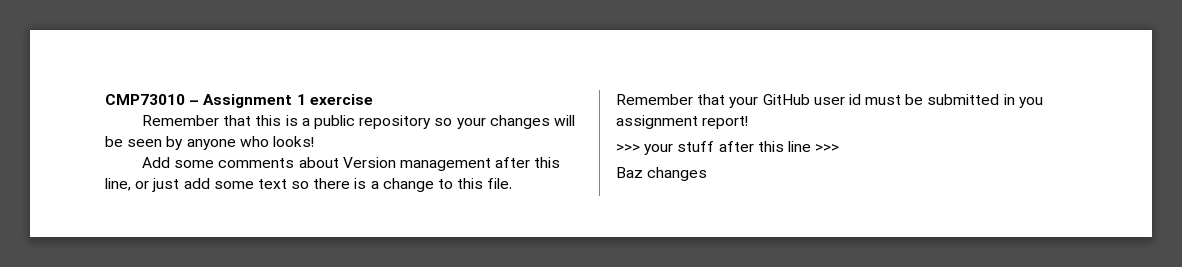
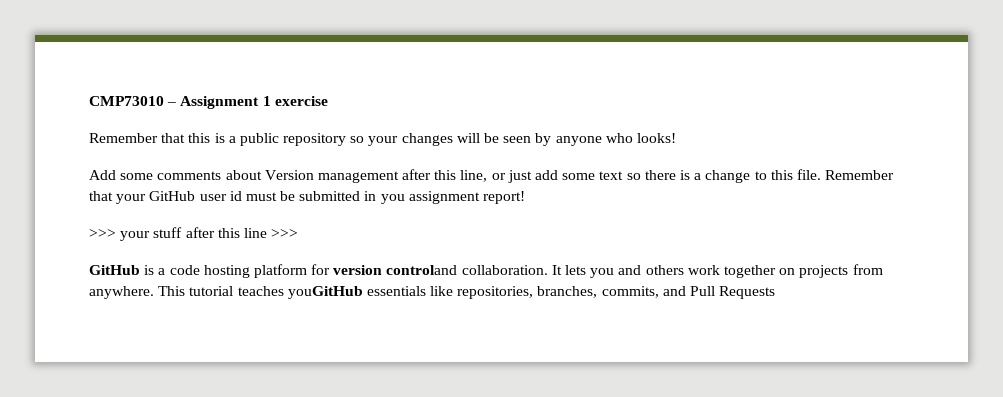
[616,167,708,181] Baz changes -> [89,264,883,278] [89,286,776,299] GitHub is a code hosting platform for version controland collaboration. It lets you and others work together on projects from anywhere. This tutorial teaches youGitHub essentials like repositories, branches, commits, and Pull Requests

